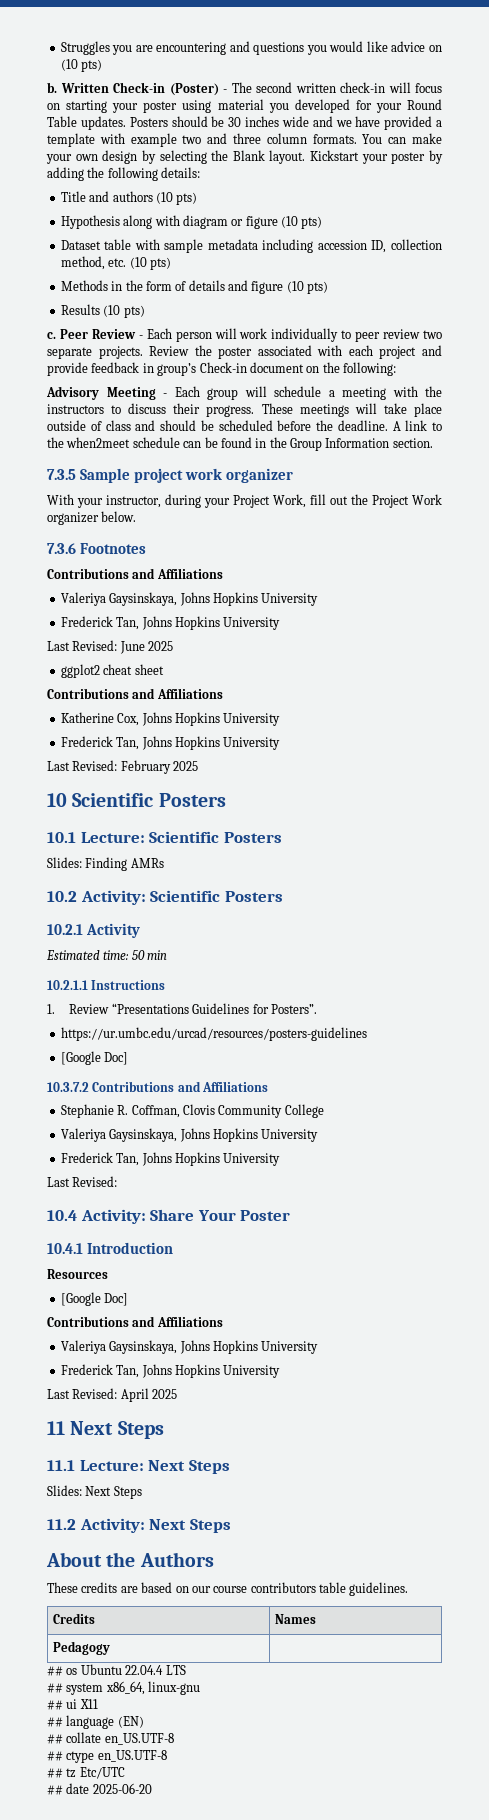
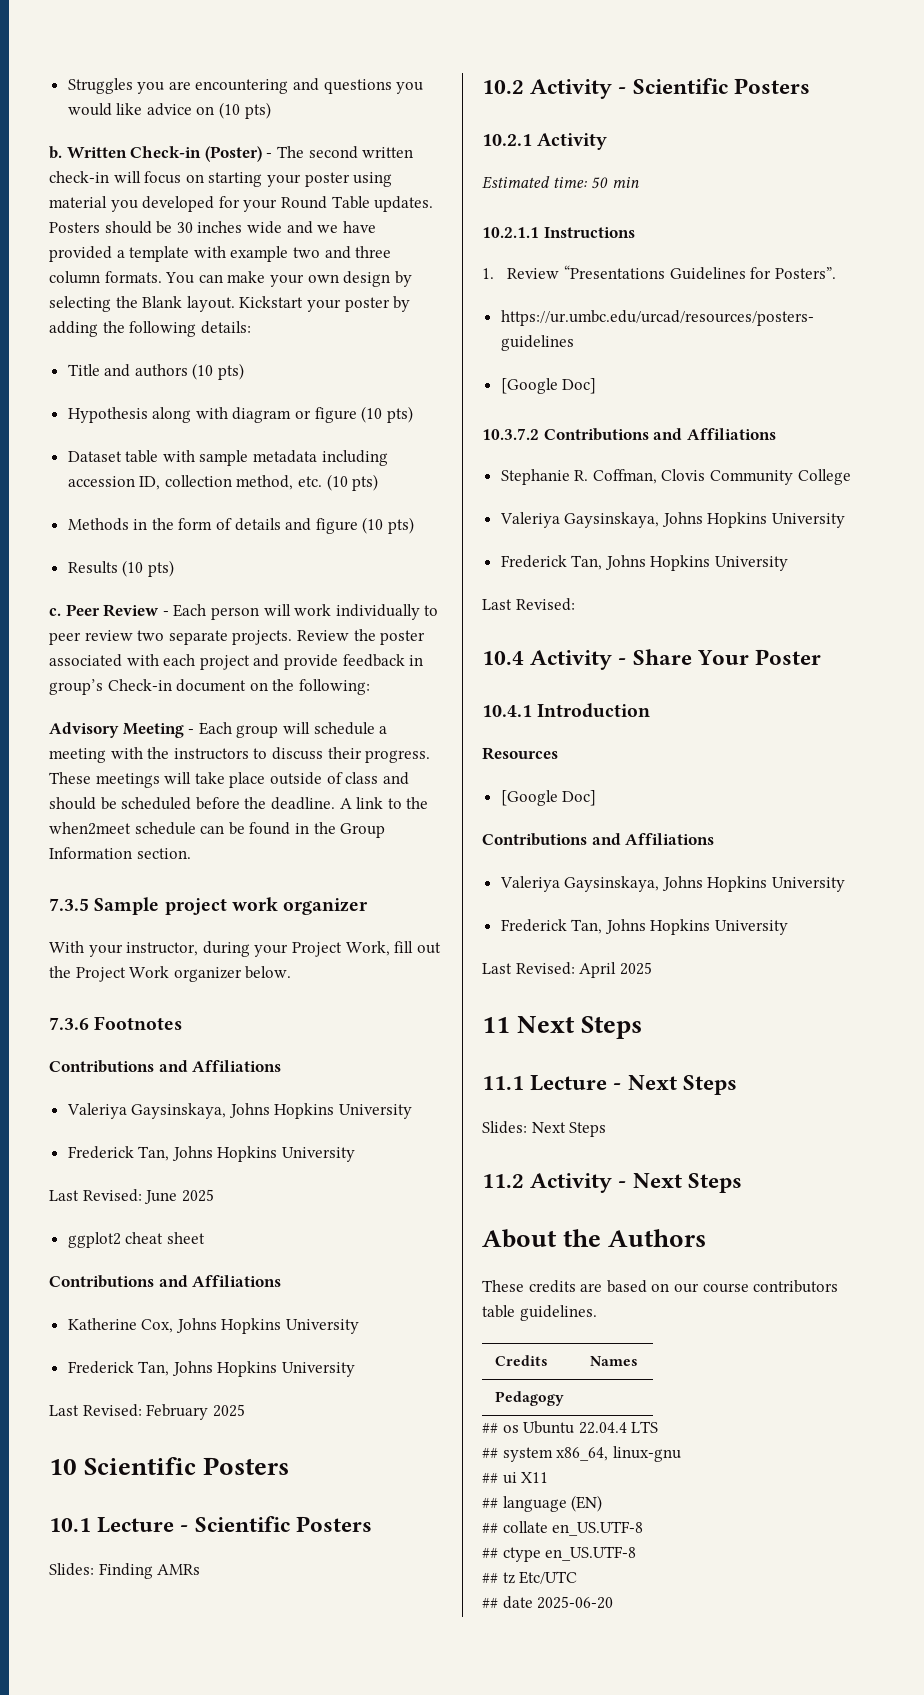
[80,832,145,843] Lecture: -> [97,1517,189,1533] Lecture -
[80,890,146,905] Activity: -> [530,79,627,99] Activity -
[80,1209,146,1224] Activity: -> [530,650,627,670] Activity -
[79,1460,144,1471] Lecture: -> [530,1075,622,1091] Lecture -
[79,1518,145,1533] Activity: -> [530,1173,627,1193] Activity -

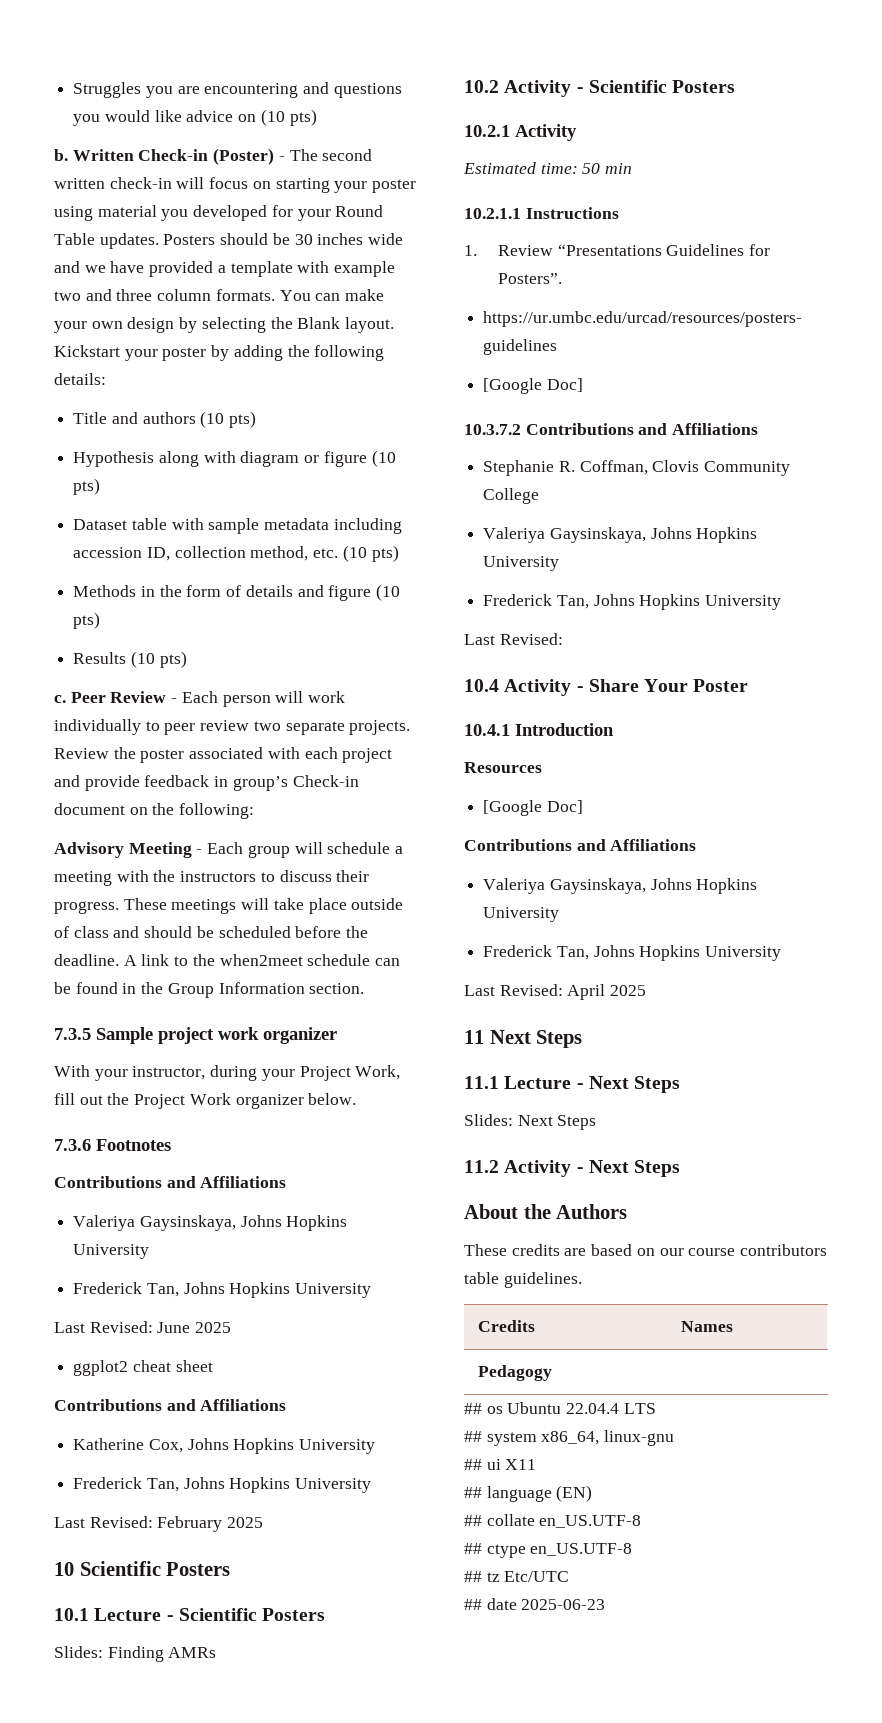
[537,1596,614,1609] 2025-06-20 -> [521,1599,606,1610] 2025-06-23

